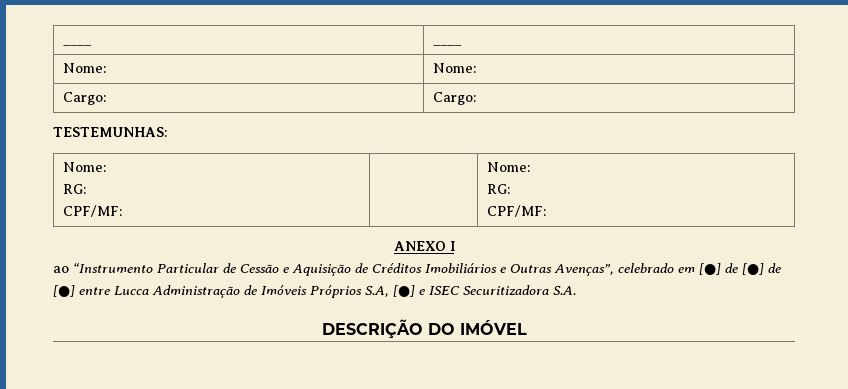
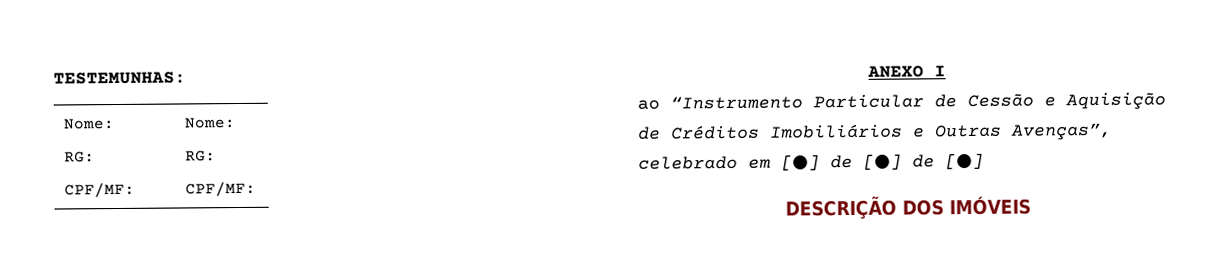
[63,44,93,46] [433,44,463,46] [63,63,107,73] [433,63,477,73] [63,92,107,105] [433,92,477,105] ____ | ____ // Nome: | Nome: // Cargo: | Cargo: // -> (53, 78) none
[79,285,576,298] entre Lucca Administração de Imóveis Próprios S.A, [●] e ISEC Securitizadora S.A. -> (984, 161) none
[427,320,527,335] DO IMÓVEL -> [902,195,1031,216] DOS IMÓVEIS

